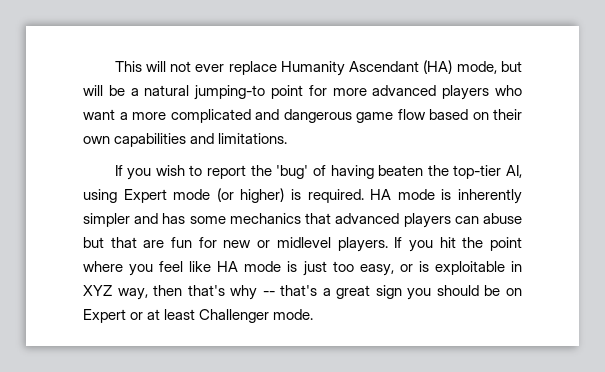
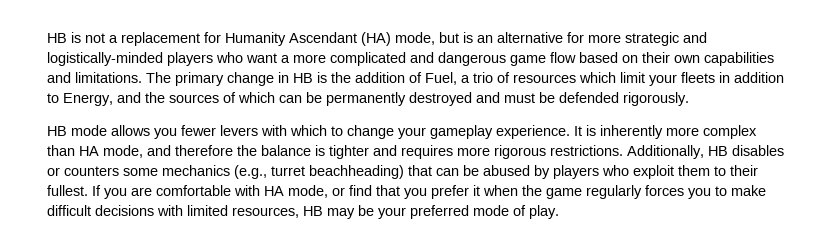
[114,61,277,75] This will not ever replace -> [47,32,221,46] HB is not a replacement for
[83,85,437,100] will be a natural jumping-to point for more advanced -> [463,32,707,46] [47,52,163,66] is an alternative for more strategic and logistically-minded
[114,165,523,180] [83,188,522,204] [83,213,522,228] [83,237,522,252] [83,261,522,276] [83,285,523,300] [83,309,314,323] // If you wish to report the 'bug' of having beaten the top-tier AI, using Expert mode (or higher) is required. HA mode is inherently simpler and has some mechanics that advanced players can abuse but that are fun for new or midlevel players. If you hit the point where you feel like HA mode is just too easy, or is exploitable in XYZ way, then that's why -- that's a great sign you should be on Expert or at least Challenger mode. -> [146,72,784,86] [47,92,689,106] [47,125,757,139] [47,145,784,159] [47,165,758,179] [47,185,766,199] [47,205,559,219] The primary change in HB is the addition of Fuel, a trio of resources which limit your fleets in addition to Energy, and the sources of which can be permanently destroyed and must be defended rigorously. // HB mode allows you fewer levers with which to change your gameplay experience. It is inherently more complex than HA mode, and therefore the balance is tighter and requires more rigorous restrictions. Additionally, HB disables or counters some mechanics (e.g., turret beachheading) that can be abused by players who exploit them to their fullest. If you are comfortable with HA mode, or find that you prefer it when the game regularly forces you to make difficult decisions with limited resources, HB may be your preferred mode of play.

